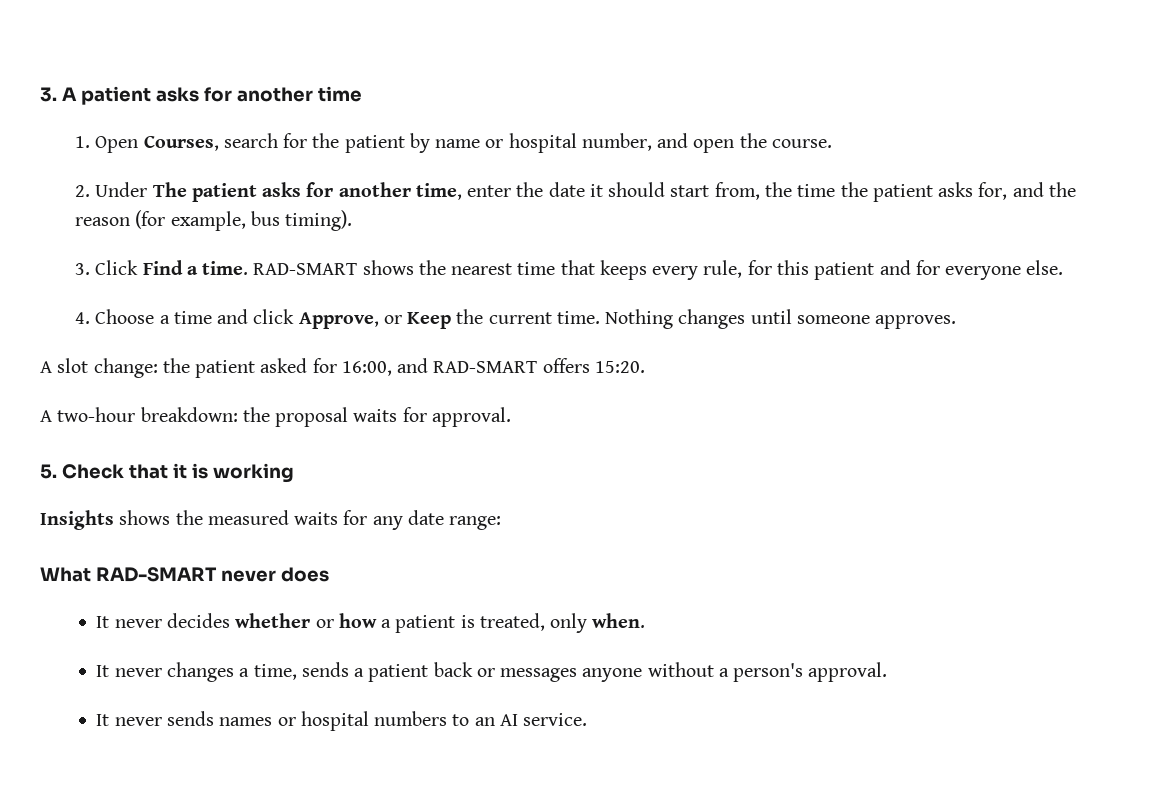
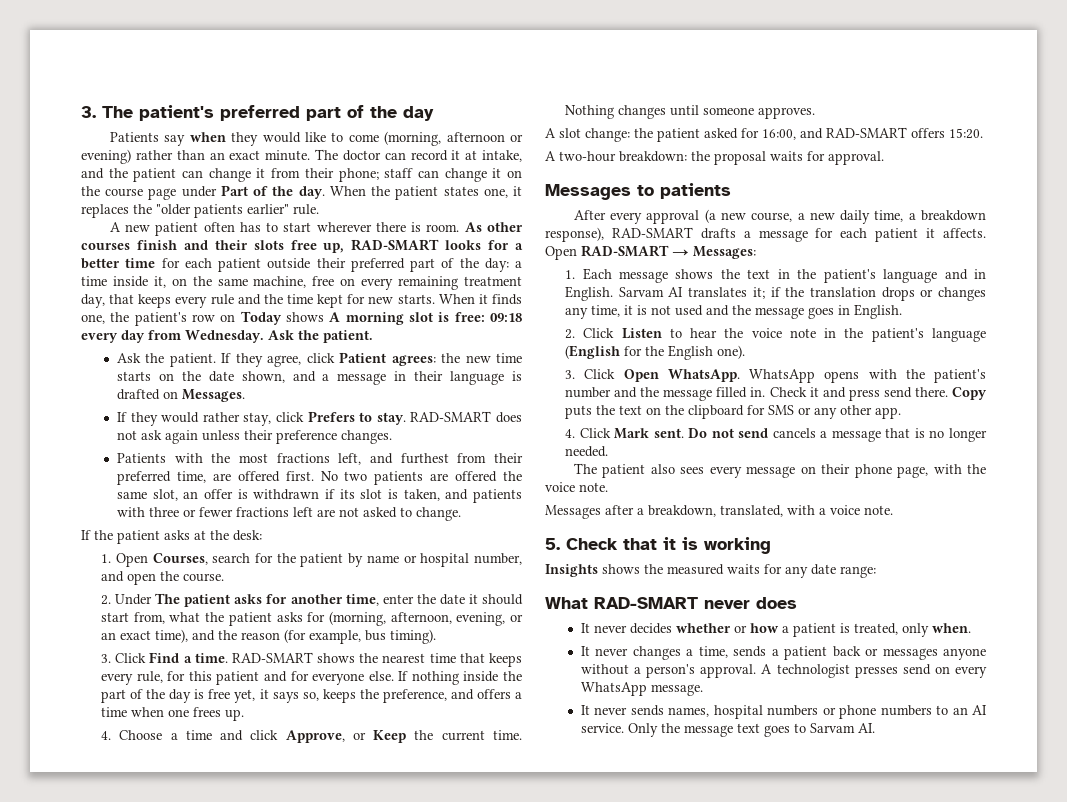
[40,86,362,105] 3. A patient asks for another time -> [81,105,434,121] [109,131,523,146] [81,149,522,164] [81,168,522,182] [81,185,522,200] [81,204,319,218] [109,222,524,236] [81,239,523,253] [81,258,522,272] [81,276,522,290] [81,294,523,308] [81,311,522,326] [81,330,373,343] [117,352,522,367] [117,371,522,385] [117,389,246,402] [117,411,522,426] [117,430,393,444] [117,453,523,465] [117,471,523,485] [117,489,522,503] [117,507,462,521] [81,530,262,544] 3. The patient's preferred part of the day // Patients say when they would like to come (morning, afternoon or evening) rather than an exact minute. The doctor can record it at intake, and the patient can change it from their phone; staff can change it on the course page under Part of the day. When the patient states one, it replaces the "older patients earlier" rule. // A new patient often has to start wherever there is room. As other courses finish and their slots free up, RAD-SMART looks for a better time for each patient outside their preferred part of the day: a time inside it, on the same machine, free on every remaining treatment day, that keeps every rule and the time kept for new starts. When it finds one, the patient's row on Today shows A morning slot is free: 09:18 every day from Wednesday. Ask the patient. // Ask the patient. If they agree, click Patient agrees: the new time starts on the date shown, and a message in their language is drafted on Messages. // If they would rather stay, click Prefers to stay. RAD-SMART does not ask again unless their preference changes. // Patients with the most fractions left, and furthest from their preferred time, are offered first. No two patients are offered the same slot, an offer is withdrawn if its slot is taken, and patients with three or fewer fractions left are not asked to change. // If the patient asks at the desk:
[765,182,1008,202] the time the patient asks for, -> [169,611,523,626] [101,629,189,643] what the patient asks for (morning, afternoon, evening, or an exact time),
(1064, 267) none -> [398,671,522,685] [101,689,523,703] [101,707,245,721] If nothing inside the part of the day is free yet, it says so, keeps the preference, and offers a time when one frees up.
(511, 417) none -> [545,183,731,200] [573,209,986,224] [545,227,987,242] [545,245,756,260] [565,268,987,283] [565,286,986,301] [565,304,903,319] [565,328,986,342] [565,345,746,360] [565,369,986,383] [565,387,988,401] [565,405,902,419] [565,428,987,442] [565,446,609,457] [573,463,986,478] [545,482,608,492] [545,505,893,519] // Messages to patients // After every approval (a new course, a new daily time, a breakdown response), RAD-SMART drafts a message for each patient it affects. Open RAD-SMART → Messages: // 1. Each message shows the text in the patient's language and in English. Sarvam AI translates it; if the translation drops or changes any time, it is not used and the message goes in English. // 2. Click Listen to hear the voice note in the patient's language (English for the English one). // 3. Click Open WhatsApp. WhatsApp opens with the patient's number and the message filled in. Check it and press send there. Copy puts the text on the clipboard for SMS or any other app. // 4. Click Mark sent. Do not send cancels a message that is no longer needed. // The patient also sees every message on their phone page, with the voice note. // Messages after a breakdown, translated, with a voice note.
[96,711,369,731] // It never sends names or hospital -> [761,664,987,678] [581,682,704,696] [581,705,877,719] A technologist presses send on every WhatsApp message. // It never sends names, hospital numbers or phone
(588, 719) none -> [628,723,876,737] Only the message text goes to Sarvam AI.

